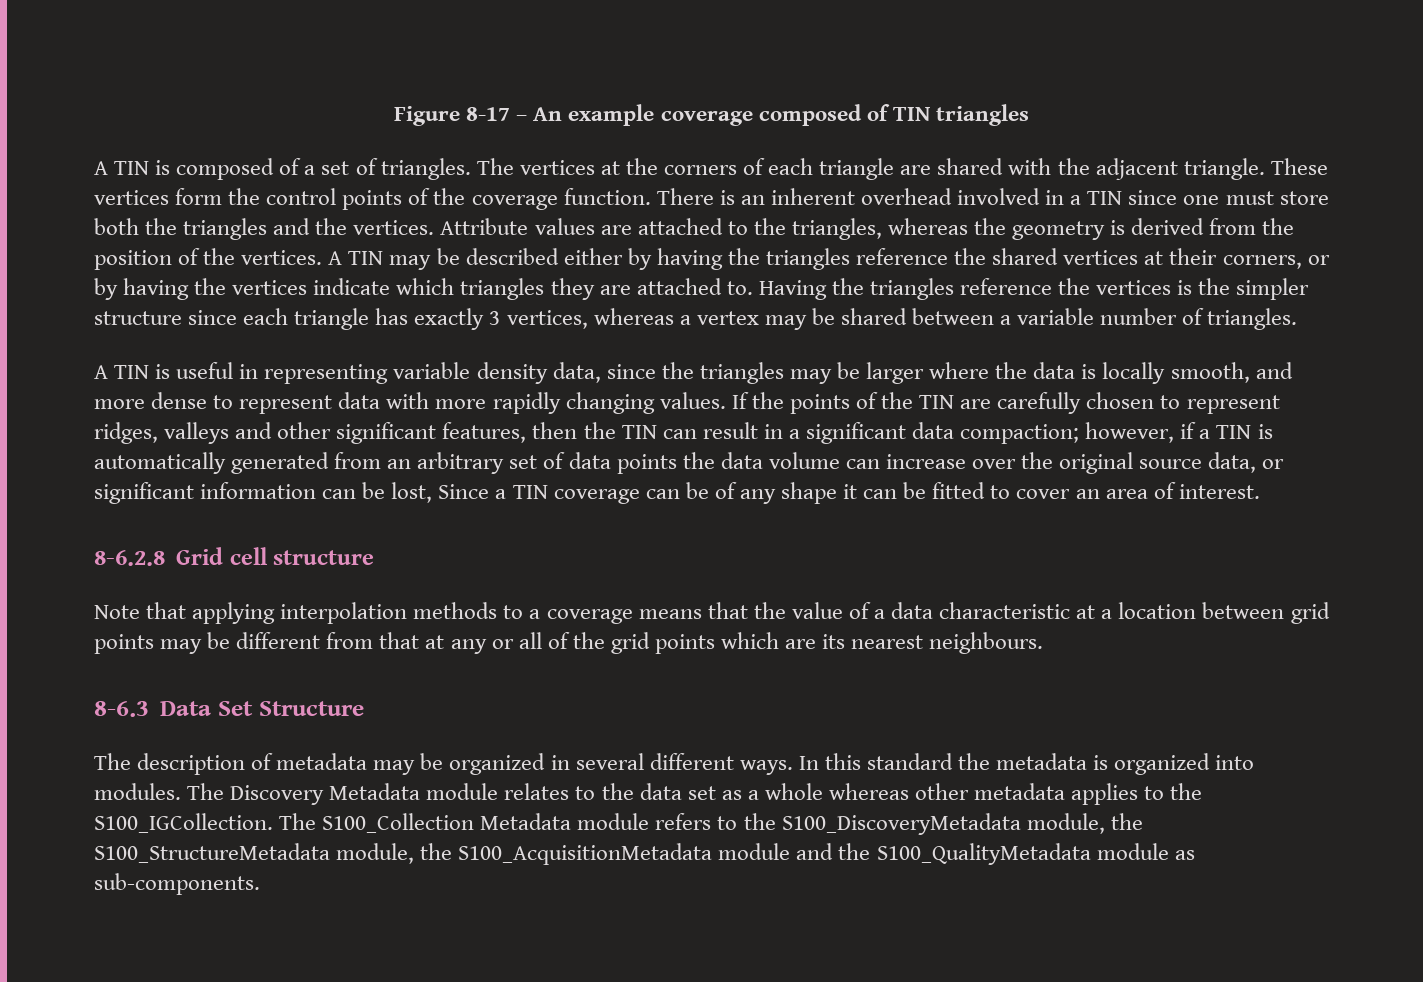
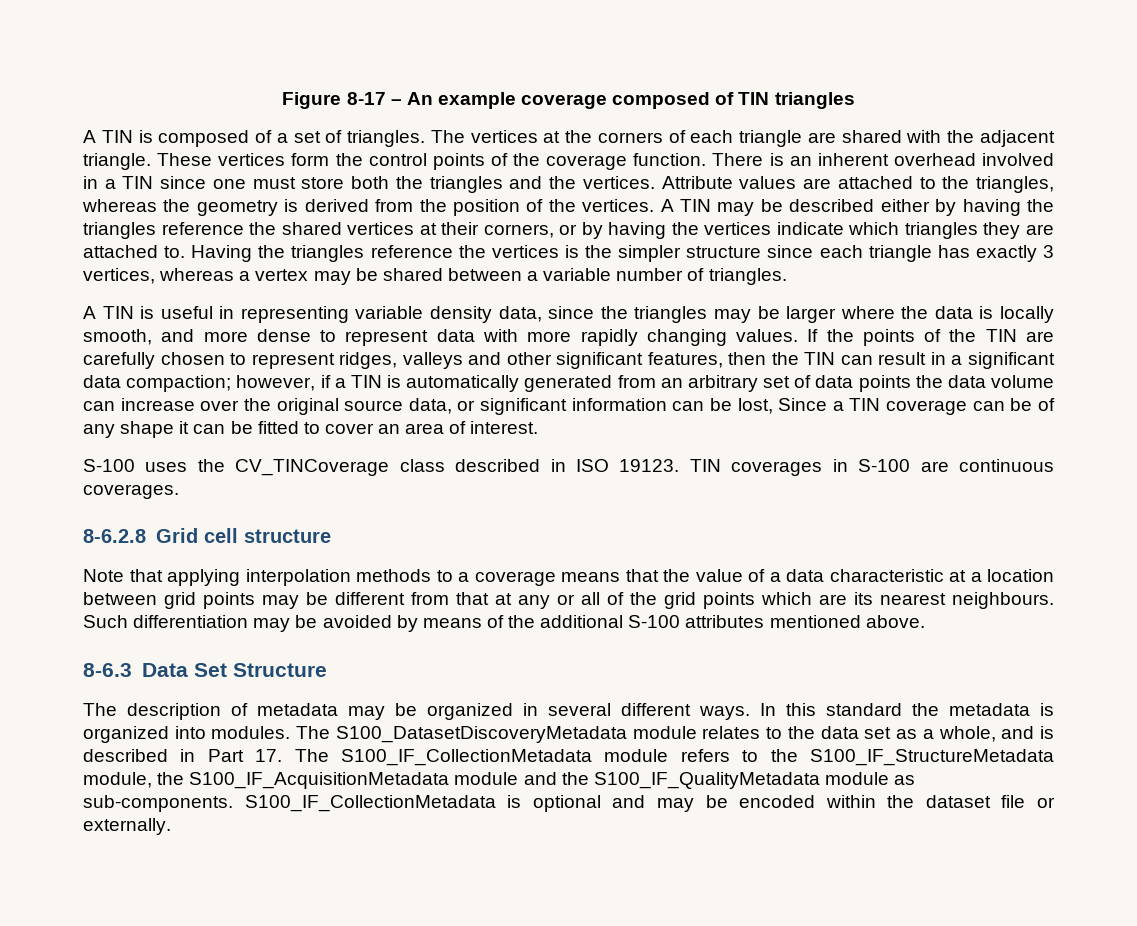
(1260, 491) none -> [83,459,1054,476] [83,484,179,499] // S-100 uses the CV_TINCoverage class described in ISO 19123. TIN coverages in S-100 are continuous coverages.
(1044, 643) none -> [83,615,925,632] Such differentiation may be avoided by means of the additional S-100 attributes mentioned above.
[230,783,421,805] Discovery Metadata -> [335,726,627,743] S100_DatasetDiscoveryMetadata
[764,783,1203,805] [94,813,572,833] whole whereas other metadata applies to the S100_IGCollection. The S100_Collection Metadata -> [938,726,1054,742] [83,749,592,766] whole, and is described in Part 17. The S100_IF_CollectionMetadata
[781,813,1143,835] [94,843,713,865] S100_DiscoveryMetadata module, the S100_StructureMetadata module, the S100_AcquisitionMetadata -> [809,749,1054,766] [83,772,450,789] S100_IF_StructureMetadata module, the S100_IF_AcquisitionMetadata
[876,843,1091,865] S100_QualityMetadata -> [593,772,820,789] S100_IF_QualityMetadata
(260, 884) none -> [244,795,1056,812] [83,818,171,835] S100_IF_CollectionMetadata is optional and may be encoded within the dataset file or externally.

